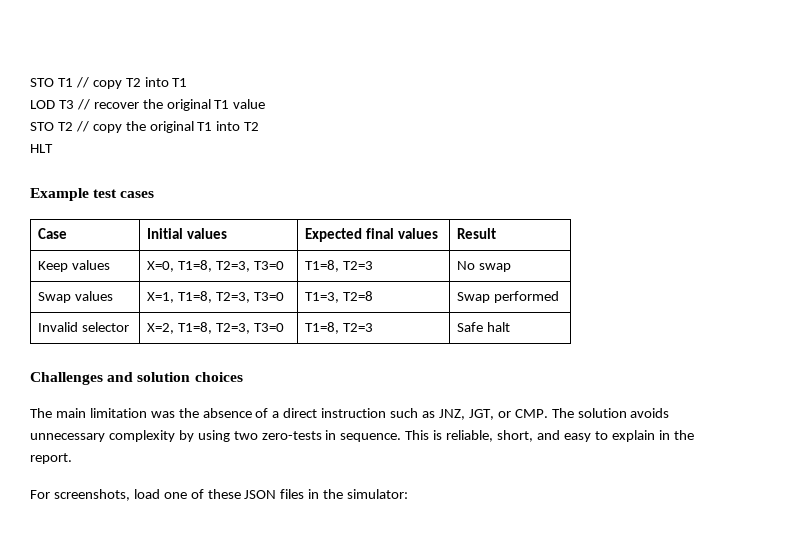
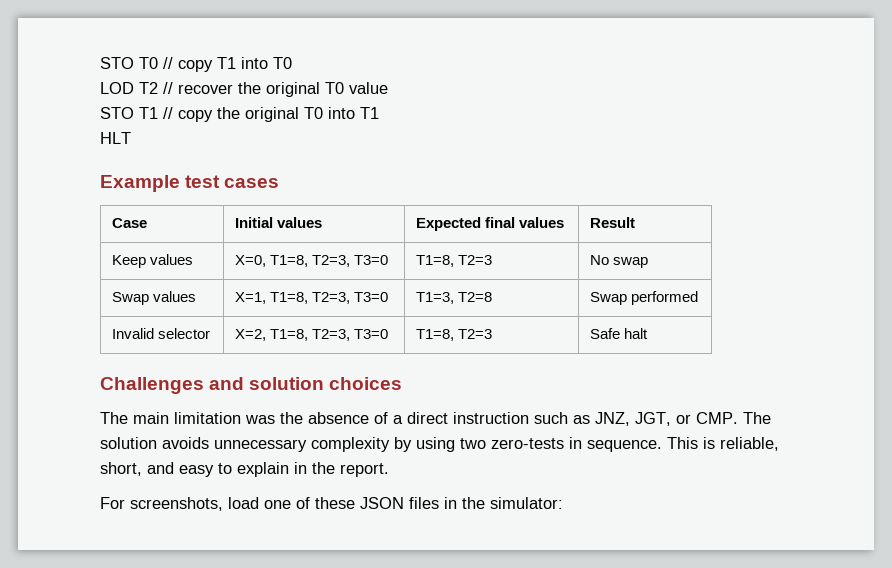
[30,77,188,89] [30,99,266,111] [30,121,260,133] STO T1 // copy T2 into T1 // LOD T3 // recover the original T1 value // STO T2 // copy the original T1 into T2 -> [100,57,292,72] [100,82,388,97] [100,107,379,122] STO T0 // copy T1 into T0 // LOD T2 // recover the original T0 value // STO T1 // copy the original T0 into T1

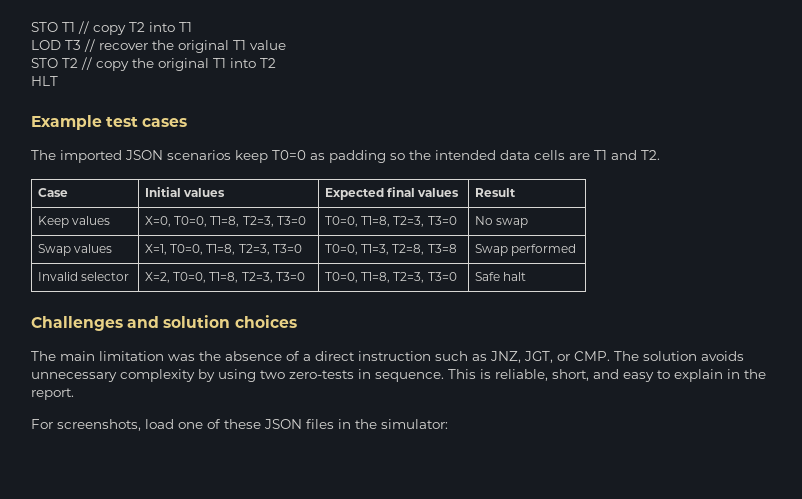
[100,57,292,72] STO T0 // copy T1 into T0 -> [31,21,192,35] STO T1 // copy T2 into T1
[139,82,158,94] T2 -> [65,40,81,50] T3
[325,82,344,94] T0 -> [233,40,246,50] T1
[139,107,158,119] T1 -> [62,58,78,68] T2
[304,107,379,119] T0 into T1 -> [213,58,276,68] T1 into T2
(280, 183) none -> [31,150,660,163] // The imported JSON scenarios keep T0=0 as padding so the intended data cells are T1 and T2.
[269,255,388,267] [415,255,492,267] T1=8, T2=3, T3=0 | T1=8, T2=3 -> [174,216,306,227] [325,216,457,227] T0=0, T1=8, T2=3, T3=0 | T0=0, T1=8, T2=3, T3=0
[269,292,388,304] [415,292,492,304] T1=8, T2=3, T3=0 | T1=3, T2=8 -> [170,244,302,255] [325,244,457,255] T0=0, T1=8, T2=3, T3=0 | T0=0, T1=3, T2=8, T3=8
[269,329,388,341] [415,329,492,341] T1=8, T2=3, T3=0 | T1=8, T2=3 -> [173,272,305,283] [325,272,457,283] T0=0, T1=8, T2=3, T3=0 | T0=0, T1=8, T2=3, T3=0

